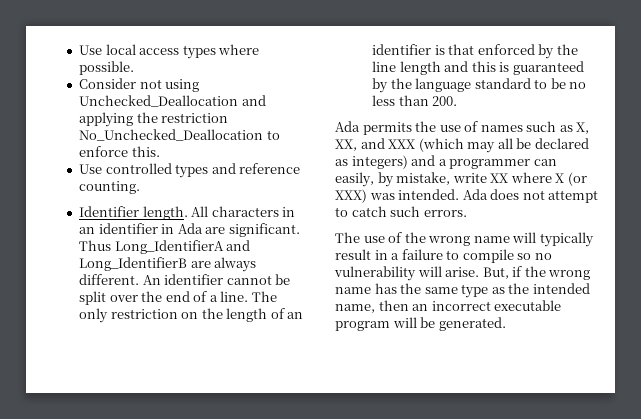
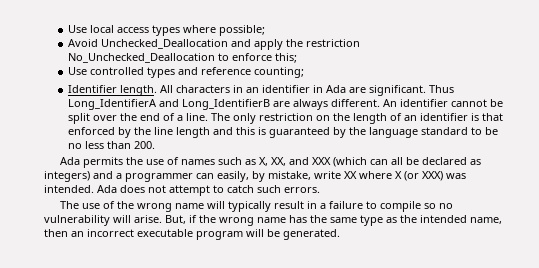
[79,61,135,75] [79,78,200,92] possible. // Consider not using -> [219,25,266,36] [68,39,99,47] possible; // Avoid
[79,112,134,127] applying -> [254,39,284,50] apply
[131,146,160,157] this. -> [275,53,298,63] this;
[79,181,141,194] counting. -> [254,67,305,78] counting;
[467,142,496,153] may -> [370,159,389,165] can

